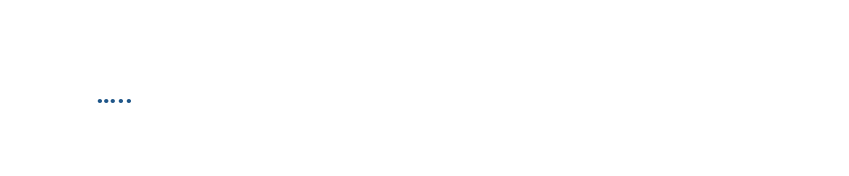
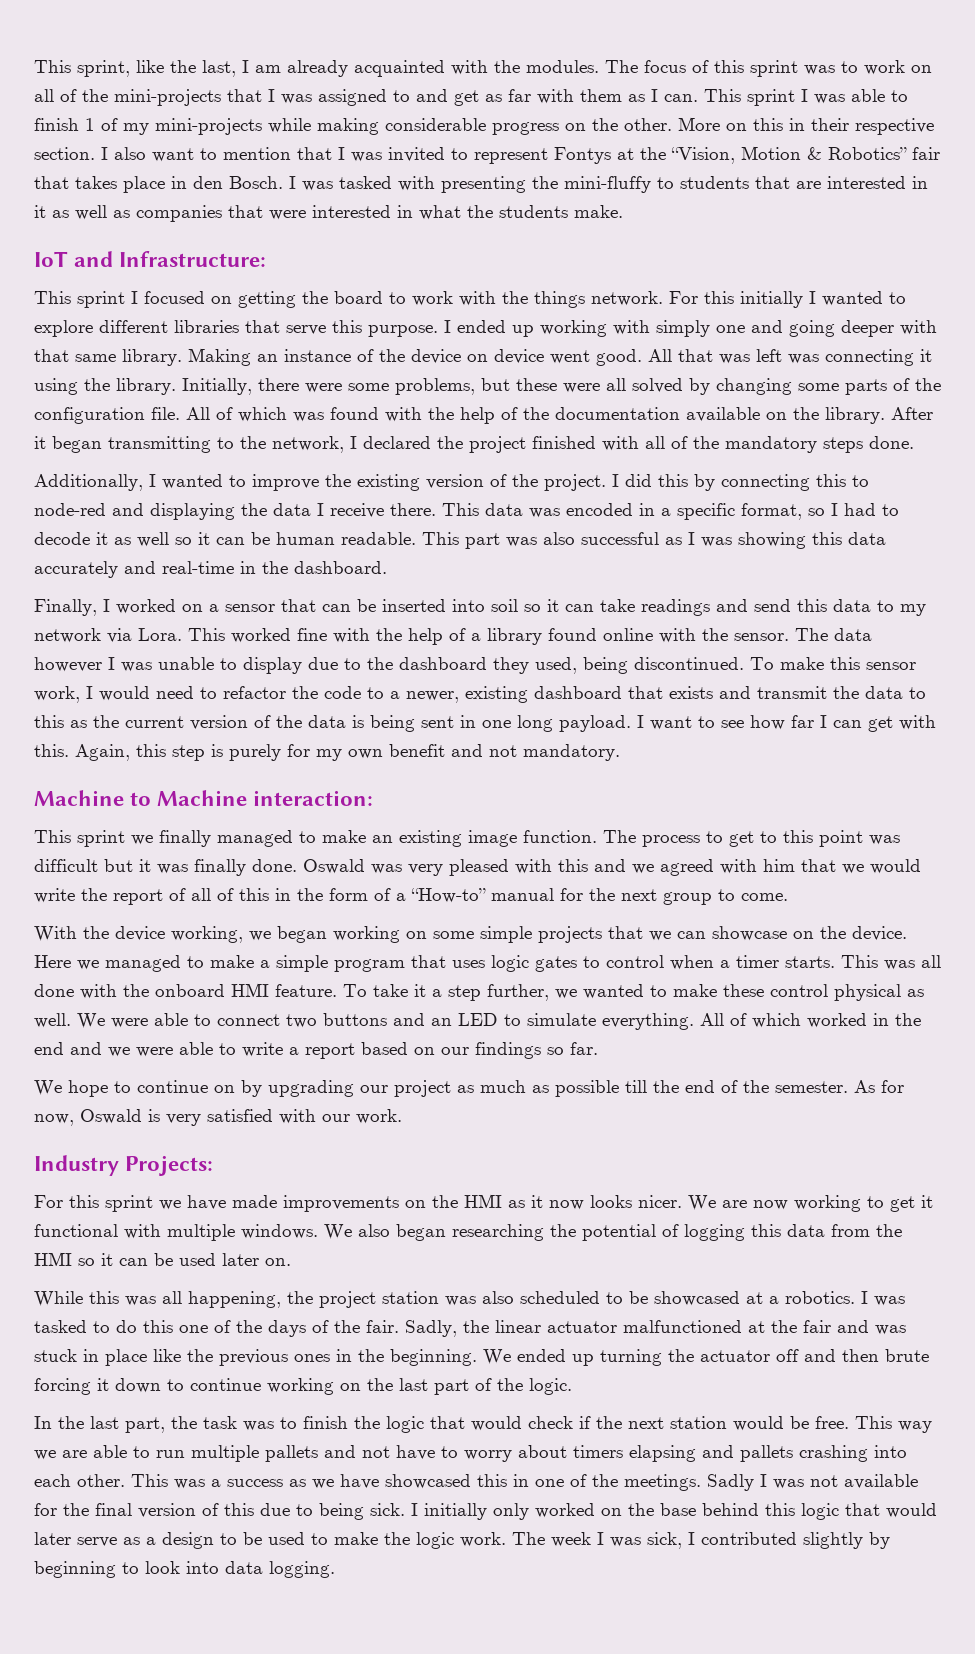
[96,99,133,103] ….. -> [34,60,932,77] [34,89,908,106] [34,117,934,135] [34,146,940,164] [34,176,928,193] [34,205,623,222] [34,251,267,267] [34,291,906,308] [34,320,937,337] [34,348,932,366] [34,378,941,395] [34,407,933,424] [34,436,914,453] [34,474,869,491] [34,503,899,520] [34,532,886,549] [34,561,387,578] [34,599,926,616] [34,628,872,645] [34,657,916,674] [34,686,926,703] [34,715,936,732] [34,744,620,761] [34,790,374,806] [34,830,900,847] [34,859,921,876] [34,888,788,905] [34,926,907,943] [34,955,941,972] [34,983,924,1001] [34,1013,921,1030] [34,1042,598,1059] [34,1080,904,1097] [34,1109,402,1126] [34,1155,214,1176] [34,1194,933,1212] [34,1224,902,1241] [34,1252,291,1266] [34,1291,905,1308] [34,1320,906,1337] [34,1349,929,1366] [34,1378,572,1395] [34,1416,932,1433] [34,1445,907,1462] [34,1474,918,1491] [34,1503,937,1520] [34,1532,890,1549] [34,1561,335,1578] This sprint, like the last, I am already acquainted with the modules. The focus of this sprint was to work on all of the mini-projects that I was assigned to and get as far with them as I can. This sprint I was able to finish 1 of my mini-projects while making considerable progress on the other. More on this in their respective section. I also want to mention that I was invited to represent Fontys at the “Vision, Motion & Robotics” fair that takes place in den Bosch. I was tasked with presenting the mini-fluffy to students that are interested in it as well as companies that were interested in what the students make. // IoT and Infrastructure: // This sprint I focused on getting the board to work with the things network. For this initially I wanted to explore different libraries that serve this purpose. I ended up working with simply one and going deeper with that same library. Making an instance of the device on device went good. All that was left was connecting it using the library. Initially, there were some problems, but these were all solved by changing some parts of the configuration file. All of which was found with the help of the documentation available on the library. After it began transmitting to the network, I declared the project finished with all of the mandatory steps done. // Additionally, I wanted to improve the existing version of the project. I did this by connecting this to node-red and displaying the data I receive there. This data was encoded in a specific format, so I had to decode it as well so it can be human readable. This part was also successful as I was showing this data accurately and real-time in the dashboard. // Finally, I worked on a sensor that can be inserted into soil so it can take readings and send this data to my network via Lora. This worked fine with the help of a library found online with the sensor. The data however I was unable to display due to the dashboard they used, being discontinued. To make this sensor work, I would need to refactor the code to a newer, existing dashboard that exists and transmit the data to this as the current version of the data is being sent in one long payload. I want to see how far I can get with this. Again, this step is purely for my own benefit and not mandatory. // Machine to Machine interaction: // This sprint we finally managed to make an existing image function. The process to get to this point was difficult but it was finally done. Oswald was very pleased with this and we agreed with him that we would write the report of all of this in the form of a “How-to” manual for the next group to come. // With the device working, we began working on some simple projects that we can showcase on the device. Here we managed to make a simple program that uses logic gates to control when a timer starts. This was all done with the onboard HMI feature. To take it a step further, we wanted to make these control physical as well. We were able to connect two buttons and an LED to simulate everything. All of which worked in the end and we were able to write a report based on our findings so far. // We hope to continue on by upgrading our project as much as possible till the end of the semester. As for now, Oswald is very satisfied with our work. // Industry Projects: // For this sprint we have made improvements on the HMI as it now looks nicer. We are now working to get it functional with multiple windows. We also began researching the potential of logging this data from the HMI so it can be used later on. // While this was all happening, the project station was also scheduled to be showcased at a robotics. I was tasked to do this one of the days of the fair. Sadly, the linear actuator malfunctioned at the fair and was stuck in place like the previous ones in the beginning. We ended up turning the actuator off and then brute forcing it down to continue working on the last part of the logic. // In the last part, the task was to finish the logic that would check if the next station would be free. This way we are able to run multiple pallets and not have to worry about timers elapsing and pallets crashing into each other. This was a success as we have showcased this in one of the meetings. Sadly I was not available for the final version of this due to being sick. I initially only worked on the base behind this logic that would later serve as a design to be used to make the logic work. The week I was sick, I contributed slightly by beginning to look into data logging.

